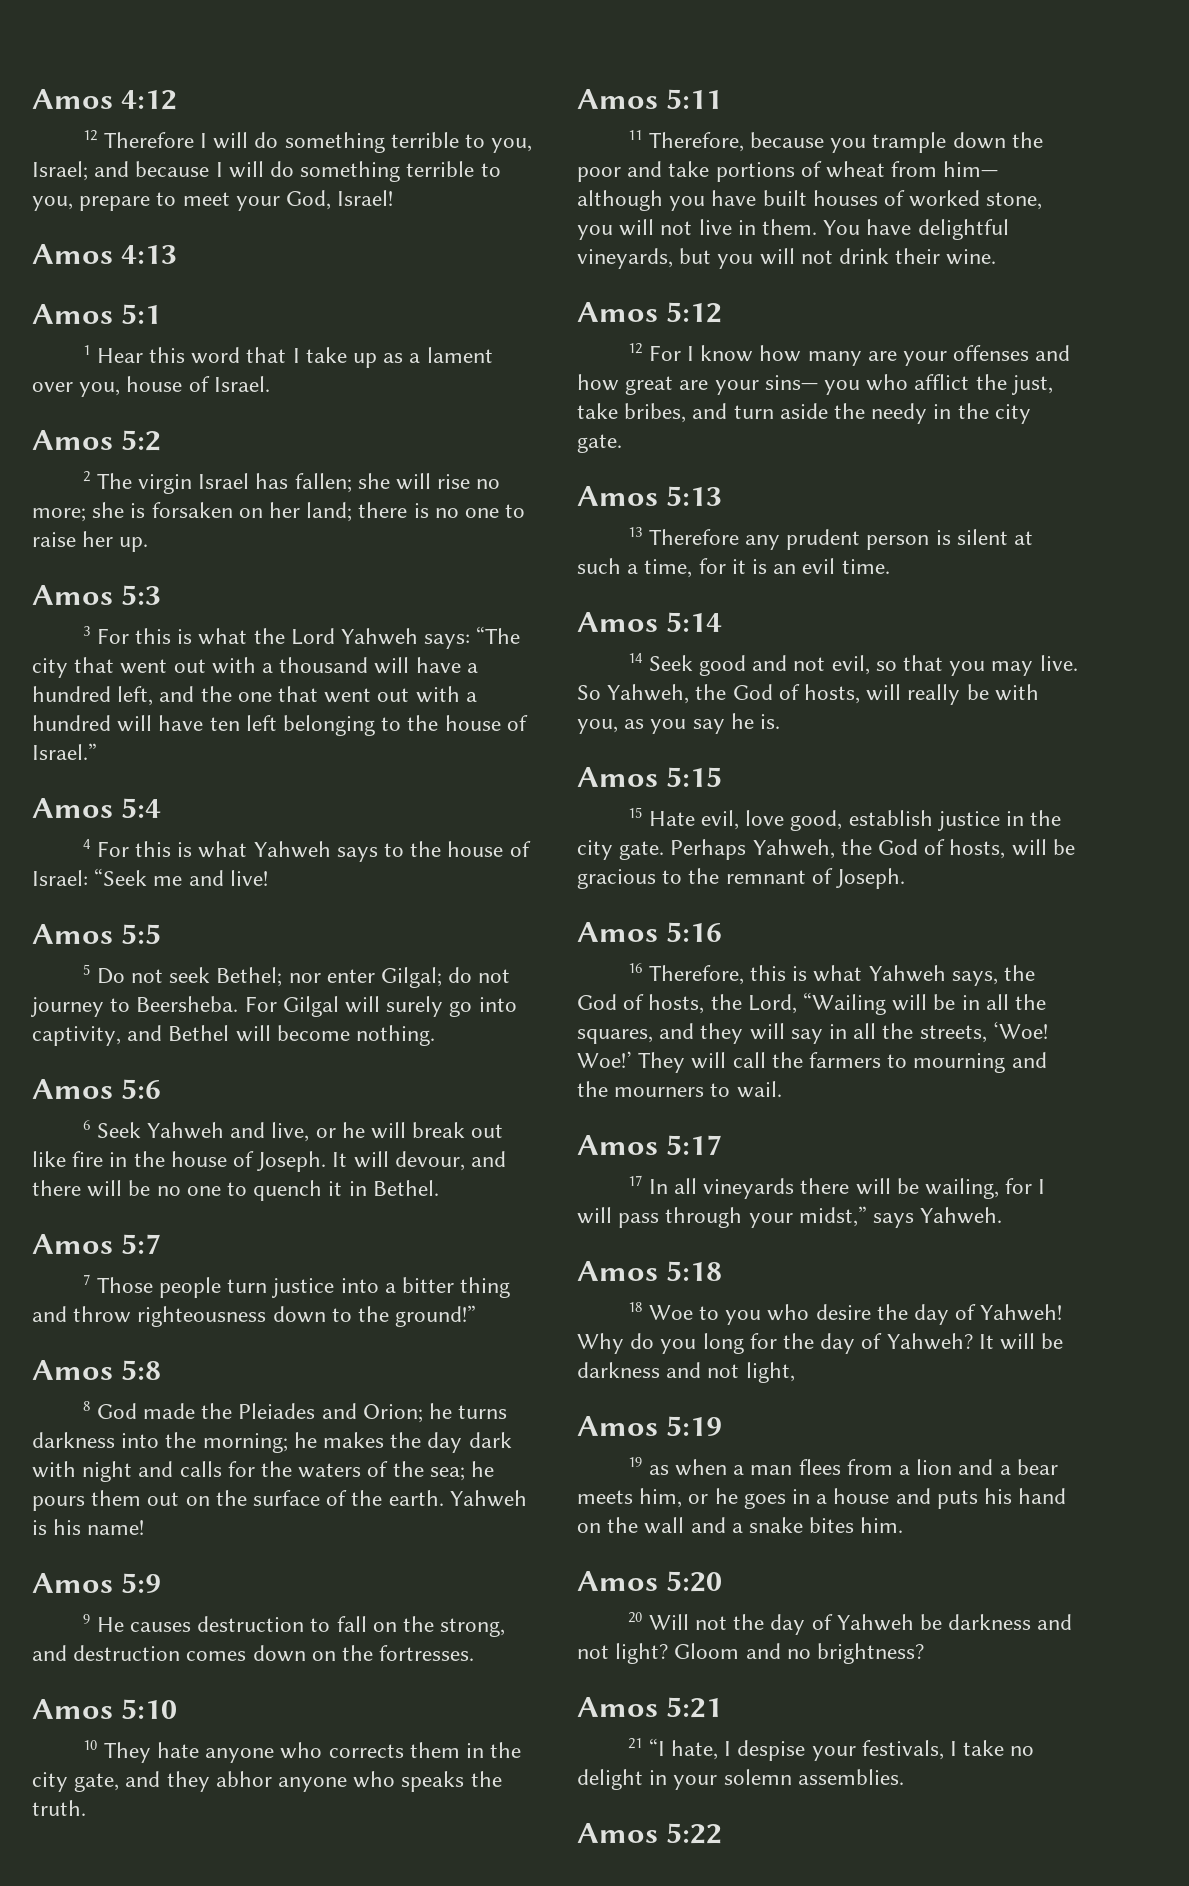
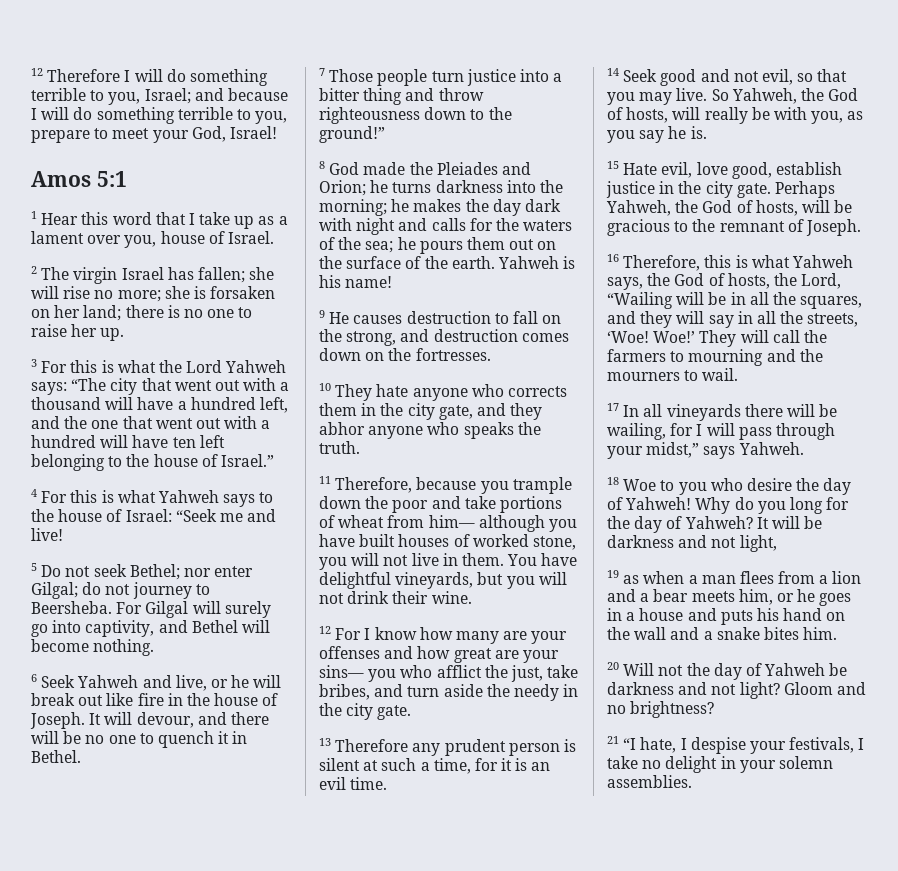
[32,89,178,110] Amos 4:12 // -> (31, 72) none
[32,244,178,264] // Amos 4:13 -> (277, 132) none
[32,430,162,451] // Amos 5:2 -> (274, 237) none
[32,585,162,605] // Amos 5:3 -> (125, 334) none
[32,798,162,818] // Amos 5:4 -> (274, 460) none
[32,924,162,944] // Amos 5:5 -> (63, 534) none
[32,1079,162,1099] // Amos 5:6 -> (155, 647) none
[32,1234,162,1254] // Amos 5:7 -> (81, 756) none
[32,1360,162,1380] // Amos 5:8 -> (385, 134) none
[32,1573,162,1593] // Amos 5:9 -> (393, 282) none
[32,1699,178,1719] // Amos 5:10 -> (491, 354) none
[577,89,723,109] // Amos 5:11 -> (360, 447) none
[577,302,723,323] // Amos 5:12 -> (472, 597) none
[577,486,723,506] // Amos 5:13 -> (412, 712) none
[577,612,723,632] // Amos 5:14 -> (388, 783) none
[577,767,723,787] // Amos 5:15 -> (707, 132) none
[577,922,723,942] // Amos 5:16 -> (861, 227) none
[577,1135,723,1155] // Amos 5:17 -> (739, 374) none
[577,1261,723,1281] // Amos 5:18 -> (804, 448) none
[577,1416,723,1436] // Amos 5:19 -> (777, 543) none
[577,1571,723,1592] // Amos 5:20 -> (838, 633) none
[577,1697,723,1718] // Amos 5:21 -> (715, 709) none
[577,1823,723,1844] // Amos 5:22 -> (692, 781) none

